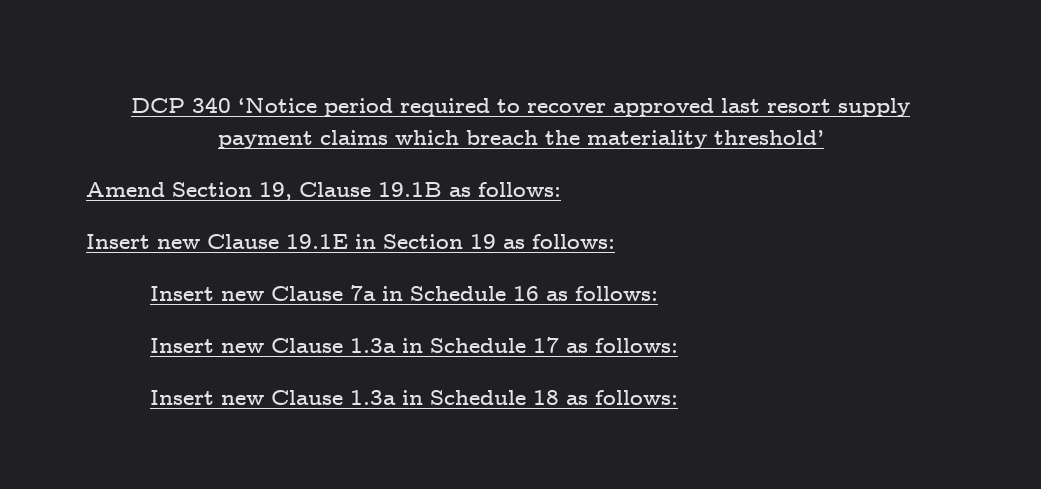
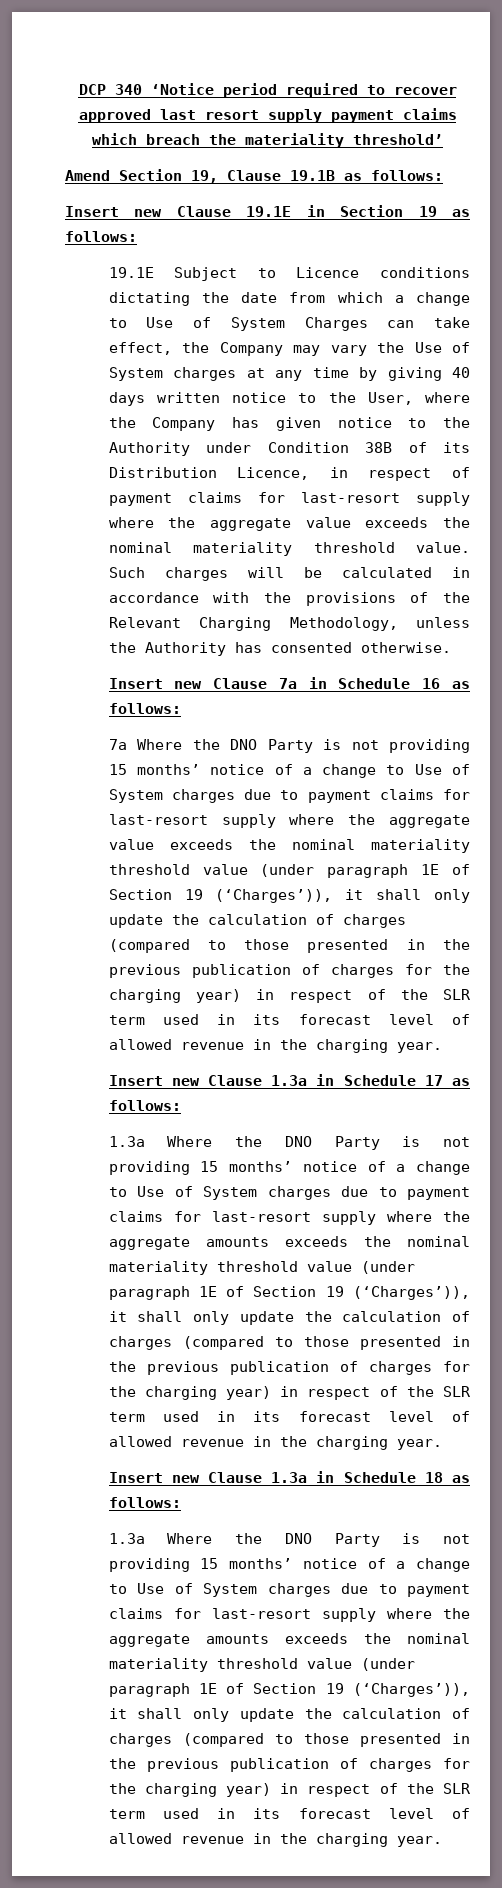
(615, 241) none -> [108,267,470,281] [108,292,470,306] [108,317,470,331] [108,342,471,356] [108,367,470,381] [108,392,470,406] [108,417,470,431] [108,442,470,456] [108,467,470,481] [108,492,470,506] [108,517,470,531] [108,542,470,556] [108,567,471,581] [108,592,470,606] [108,617,470,631] [108,642,451,656] // 19.1E Subject to Licence conditions dictating the date from which a change to Use of System Charges can take effect, the Company may vary the Use of System charges at any time by giving 40 days written notice to the User, where the Company has given notice to the Authority under Condition 38B of its Distribution Licence, in respect of payment claims for last-resort supply where the aggregate value exceeds the nominal materiality threshold value. Such charges will be calculated in accordance with the provisions of the Relevant Charging Methodology, unless the Authority has consented otherwise.
(658, 293) none -> [108,739,471,753] [108,764,470,778] [108,789,470,803] [108,814,470,828] [108,839,470,853] [108,864,471,878] [108,889,471,903] [108,914,406,928] [108,939,470,953] [108,964,471,978] [108,989,471,1003] [108,1014,470,1025] [108,1039,442,1053] // 7a Where the DNO Party is not providing 15 months’ notice of a change to Use of System charges due to payment claims for last-resort supply where the aggregate value exceeds the nominal materiality threshold value (under paragraph 1E of Section 19 (‘Charges’)), it shall only update the calculation of charges (compared to those presented in the previous publication of charges for the charging year) in respect of the SLR term used in its forecast level of allowed revenue in the charging year.
(678, 345) none -> [108,1136,470,1150] [108,1161,470,1175] [108,1186,471,1200] [108,1211,471,1225] [108,1236,470,1250] [108,1261,415,1275] [108,1286,470,1300] [108,1311,470,1325] [108,1336,471,1350] [108,1361,471,1375] [108,1386,472,1400] [108,1411,470,1422] [108,1436,442,1450] // 1.3a Where the DNO Party is not providing 15 months’ notice of a change to Use of System charges due to payment claims for last-resort supply where the aggregate amounts exceeds the nominal materiality threshold value (under paragraph 1E of Section 19 (‘Charges’)), it shall only update the calculation of charges (compared to those presented in the previous publication of charges for the charging year) in respect of the SLR term used in its forecast level of allowed revenue in the charging year.
(678, 397) none -> [108,1533,470,1547] [108,1558,470,1572] [108,1583,471,1597] [108,1608,471,1622] [108,1633,470,1647] [108,1658,415,1672] [108,1683,470,1697] [108,1708,470,1722] [108,1733,471,1747] [108,1758,471,1772] [108,1783,472,1797] [108,1808,470,1819] [108,1833,442,1847] // 1.3a Where the DNO Party is not providing 15 months’ notice of a change to Use of System charges due to payment claims for last-resort supply where the aggregate amounts exceeds the nominal materiality threshold value (under paragraph 1E of Section 19 (‘Charges’)), it shall only update the calculation of charges (compared to those presented in the previous publication of charges for the charging year) in respect of the SLR term used in its forecast level of allowed revenue in the charging year.

